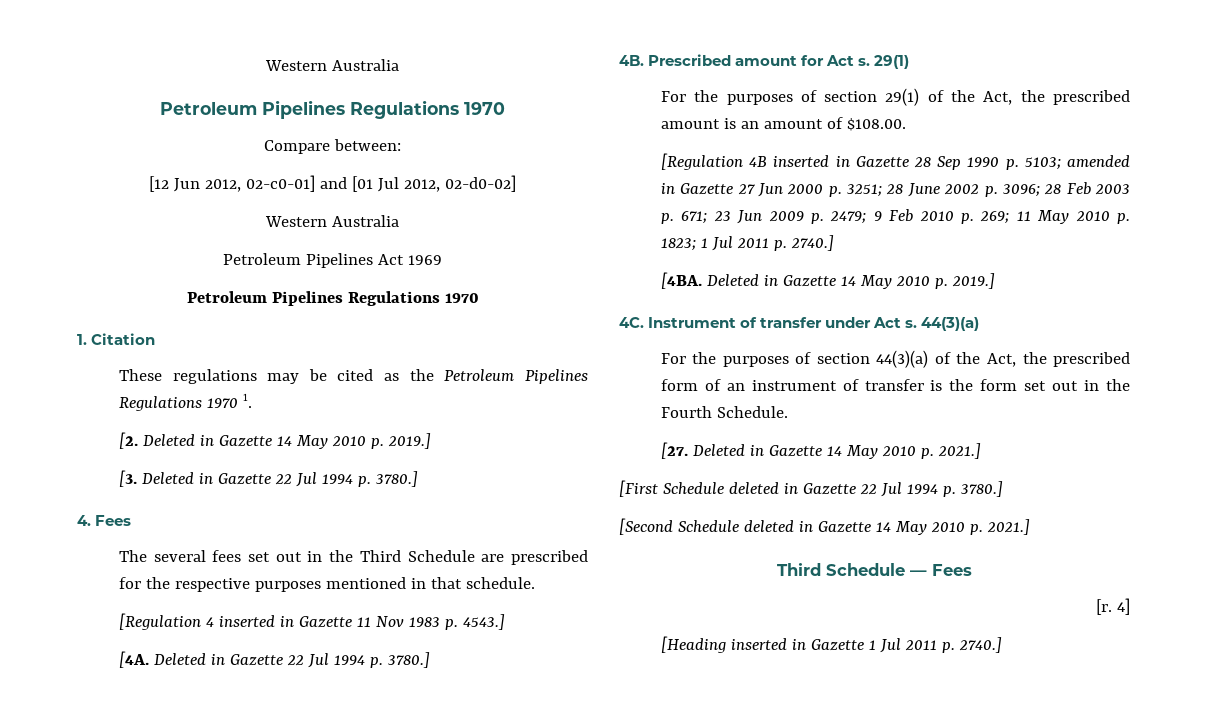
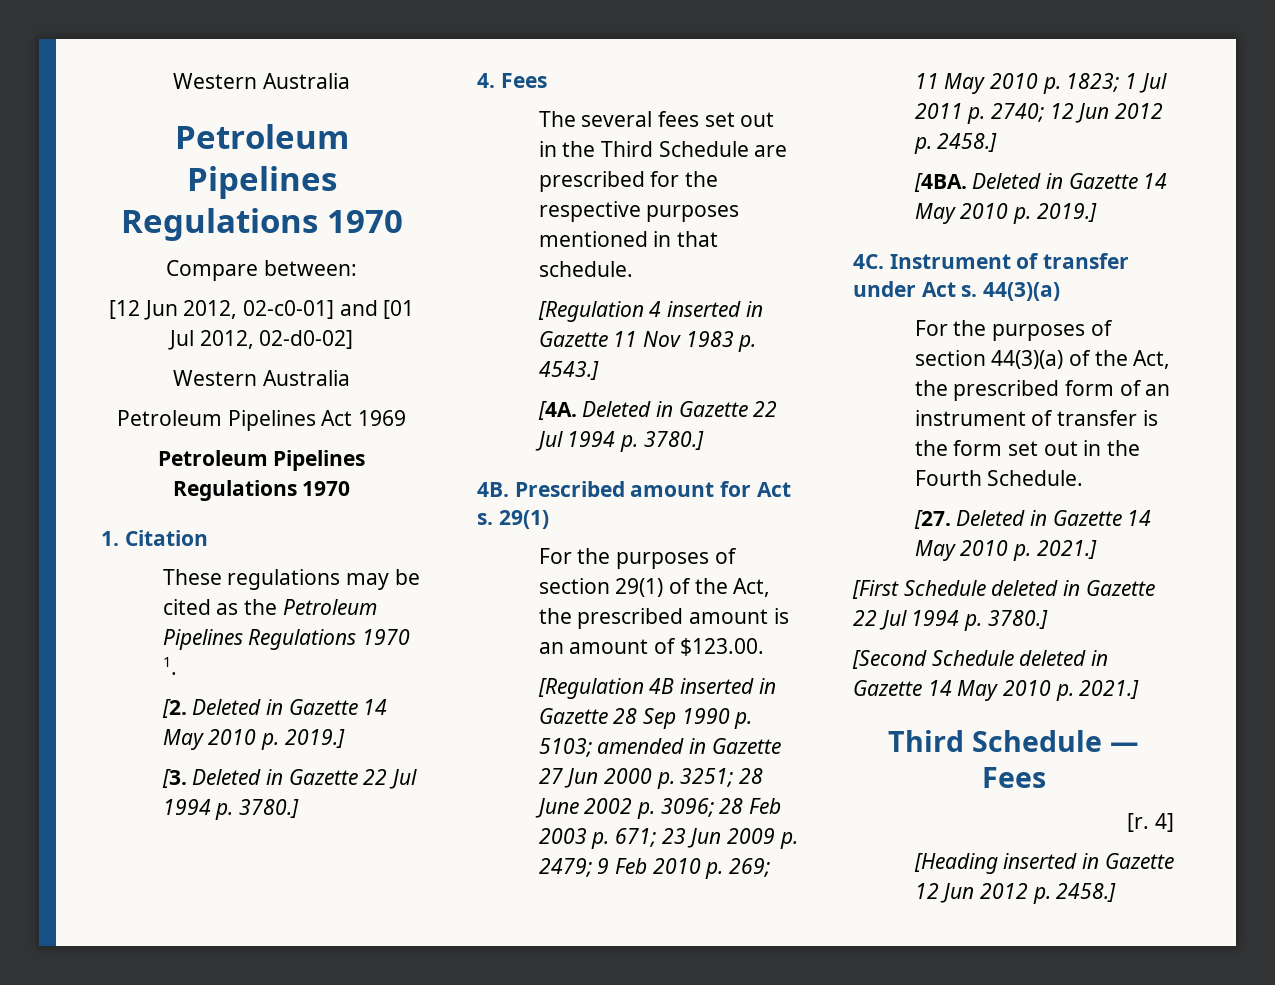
[846,118,906,131] $108.00. -> [679,638,764,656] $123.00.
[790,235,834,251] 2740.] -> [990,103,1164,123] [913,133,998,154] 2740; 12 Jun 2012 p. 2458.]
[868,637,1002,653] 1 Jul 2011 p. 2740.] -> [914,883,1117,904] 12 Jun 2012 p. 2458.]

